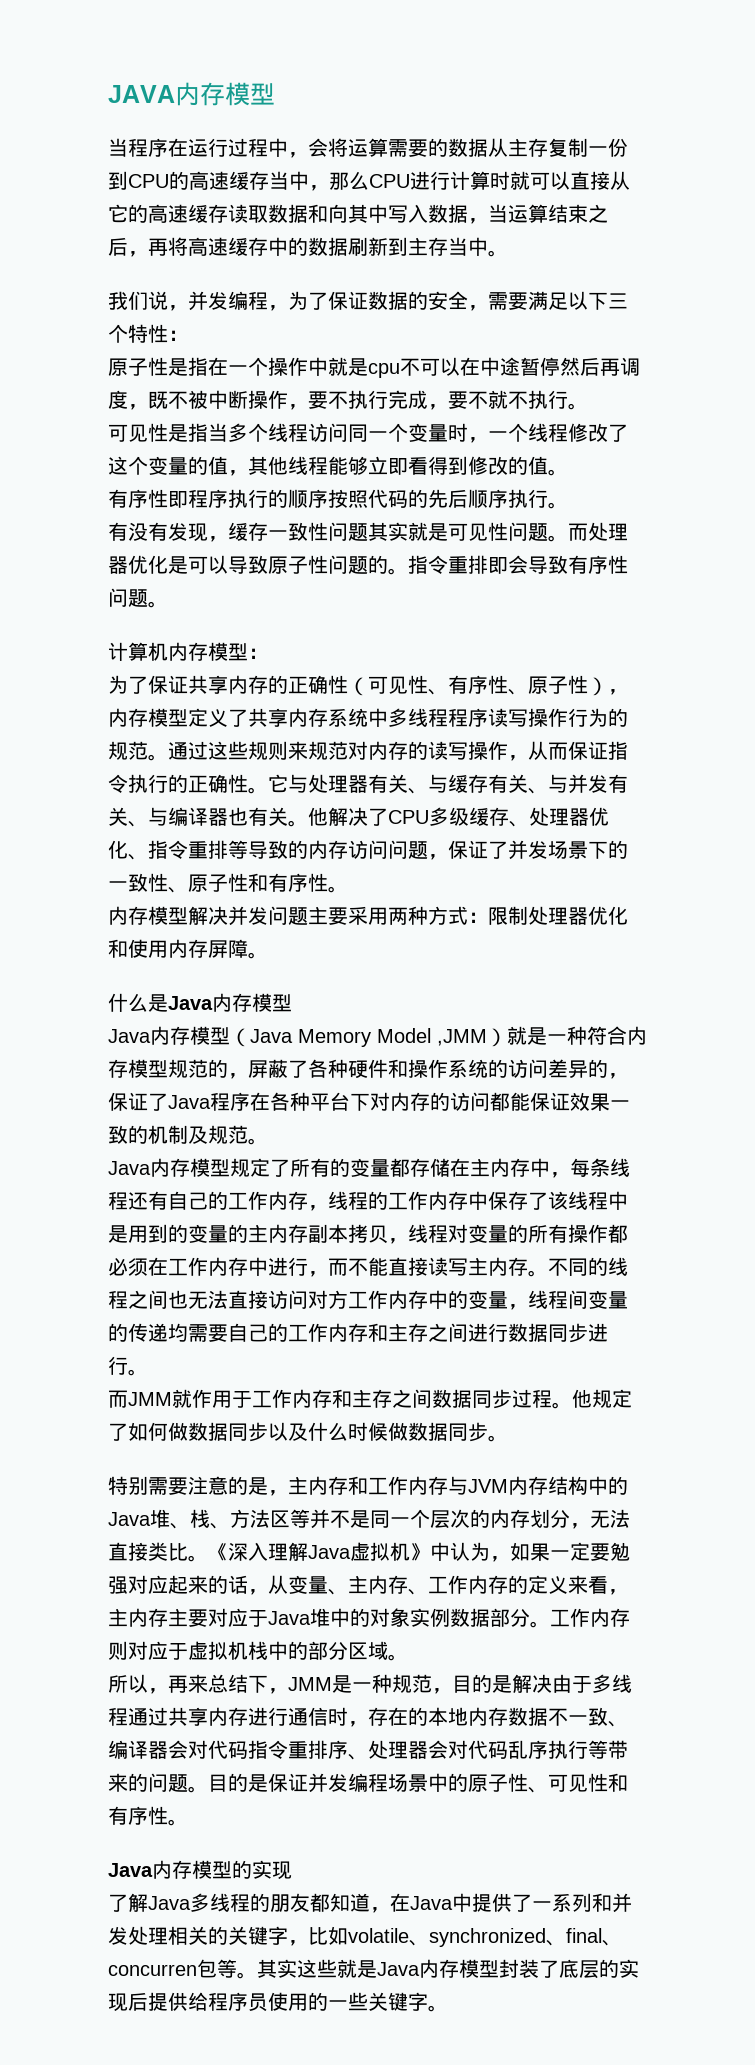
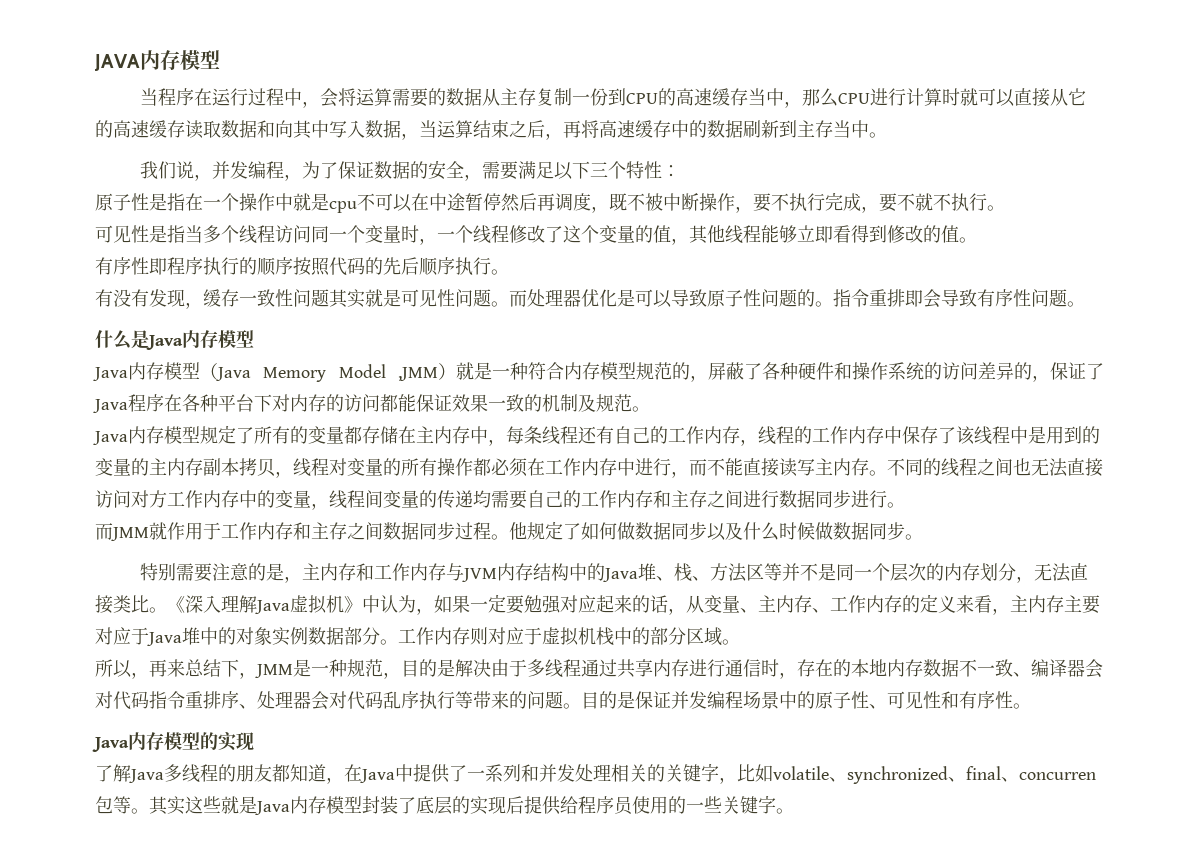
[108,642,268,661] [108,675,628,696] [108,708,628,727] [108,741,628,761] [108,774,628,794] [108,807,609,827] [108,840,628,860] [108,873,348,893] [108,906,628,926] [108,939,268,959] // 计算机内存模型： // 为了保证共享内存的正确性（可见性、有序性、原子性），内存模型定义了共享内存系统中多线程程序读写操作行为的规范。通过这些规则来规范对内存的读写操作，从而保证指令执行的正确性。它与处理器有关、与缓存有关、与并发有关、与编译器也有关。他解决了CPU多级缓存、处理器优化、指令重排等导致的内存访问问题，保证了并发场景下的一致性、原子性和有序性。 // 内存模型解决并发问题主要采用两种方式：限制处理器优化和使用内存屏障。 -> (1085, 304) none

